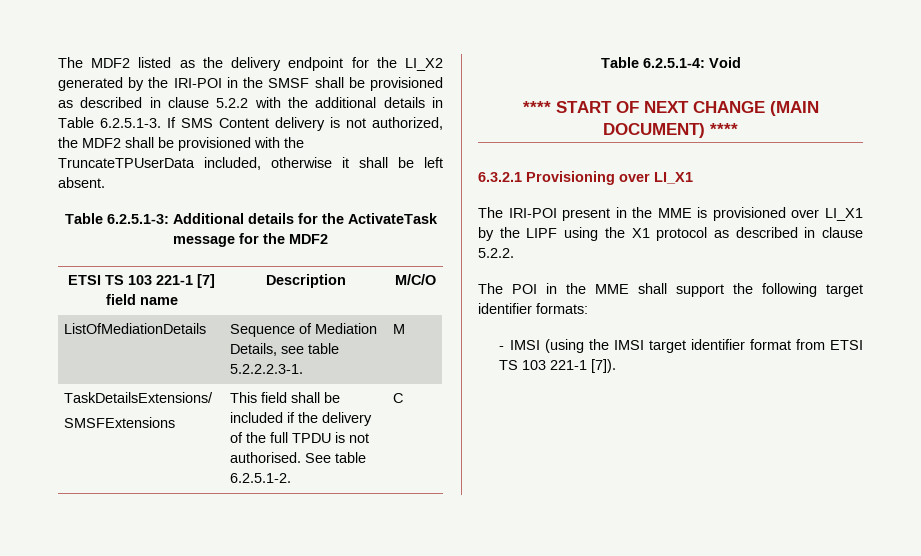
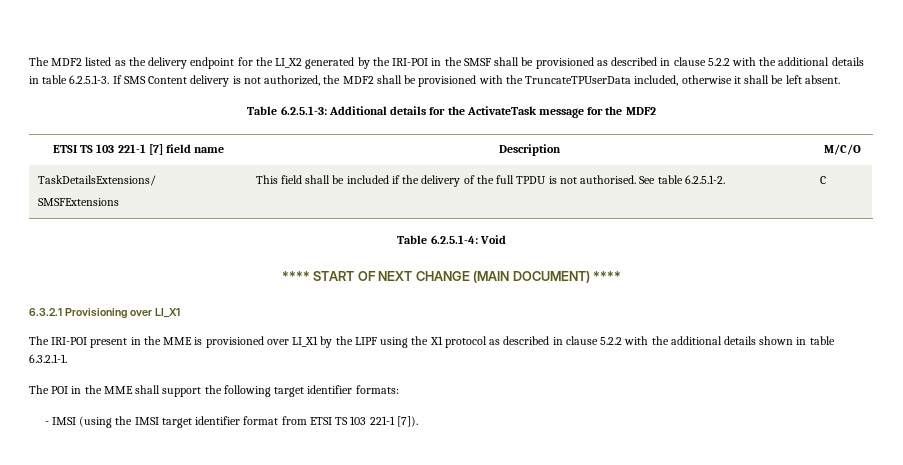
[58,117,94,128] Table -> [42,75,68,84] table
[64,323,207,334] [230,323,378,337] [230,343,340,356] [230,364,304,374] [393,324,406,334] // ListOfMediationDetails | Sequence of Mediation Details, see table 5.2.2.2.3-1. | M -> (861, 149) none
[478,248,514,258] 5.2.2. -> [600,336,835,345] [29,354,67,363] 5.2.2 with the additional details shown in table 6.3.2.1-1.

